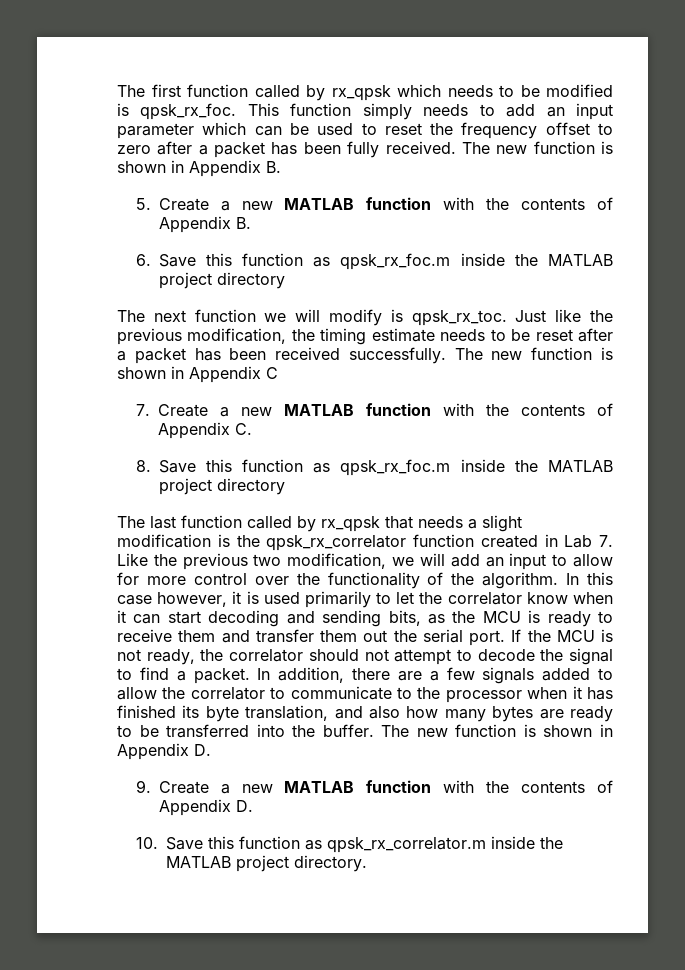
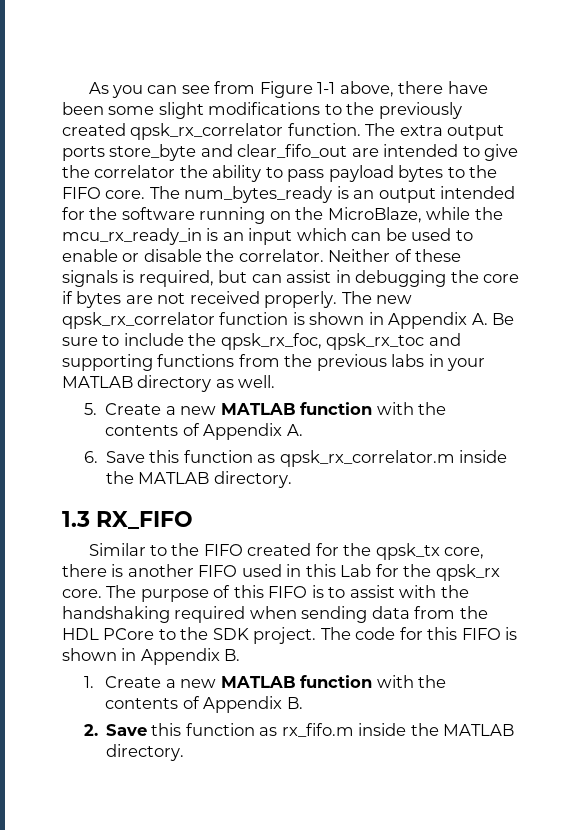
[117,84,613,101] [117,103,614,120] [117,123,194,139] The first function called by rx_qpsk which needs to be modified is qpsk_rx_foc. This function simply needs to add an input parameter -> [88,81,488,98] [62,102,462,119] [62,123,505,140] [62,144,519,161] [62,165,498,182] [62,186,516,203] [62,207,503,224] [62,228,293,245] As you can see from Figure 1-1 above, there have been some slight modifications to the previously created qpsk_rx_correlator function. The extra output ports store_byte and clear_fifo_out are intended to give the correlator the ability to pass payload bytes to the FIFO core. The num_bytes_ready is an output intended for the software running on the MicroBlaze, while the mcu_rx_ready_in is an input
[384,122,614,139] [117,141,613,158] [117,160,281,177] [135,198,151,210] reset the frequency offset to zero after a packet has been fully received. The new function is shown in Appendix B. // 5. -> [62,249,462,262] [62,270,520,287] [62,291,413,308] [62,312,515,329] [62,333,461,350] [62,354,486,371] [62,375,276,392] [83,402,446,415] [105,423,303,440] [83,450,508,467] [105,471,292,488] [62,511,193,529] [88,543,485,560] [62,564,500,581] [62,585,469,602] [62,606,488,623] [62,627,518,644] [62,648,241,665] [83,676,94,688] enable or disable the correlator. Neither of these signals is required, but can assist in debugging the core if bytes are not received properly. The new qpsk_rx_correlator function is shown in Appendix A. Be sure to include the qpsk_rx_foc, qpsk_rx_toc and supporting functions from the previous labs in your MATLAB directory as well. // 5. Create a new MATLAB function with the contents of Appendix A. // 6. Save this function as qpsk_rx_correlator.m inside the MATLAB directory. // 1.3 RX_FIFO // Similar to the FIFO created for the qpsk_tx core, there is another FIFO used in this Lab for the qpsk_rx core. The purpose of this FIFO is to assist with the handshaking required when sending data from the HDL PCore to the SDK project. The code for this FIFO is shown in Appendix B. // 1.
[135,253,613,270] [158,272,285,289] [117,309,613,326] [117,328,614,345] [117,347,613,364] [117,366,278,383] [135,403,613,417] [157,422,252,439] [135,459,613,476] [158,478,285,495] [117,515,522,532] [117,534,613,551] [117,553,613,570] [117,572,613,589] [117,591,613,608] [117,610,614,627] [117,629,613,646] [117,648,613,665] [117,667,613,684] [117,686,613,703] [117,705,613,722] [117,724,613,738] [117,743,211,760] [135,780,613,794] [158,799,253,816] [135,836,563,853] [165,855,289,872] 6. Save this function as qpsk_rx_foc.m inside the MATLAB project directory // The next function we will modify is qpsk_rx_toc. Just like the previous modification, the timing estimate needs to be reset after a packet has been received successfully. The new function is shown in Appendix C // 7. Create a new MATLAB function with the contents of Appendix C. // 8. Save this function as qpsk_rx_foc.m inside the MATLAB project directory // The last function called by rx_qpsk that needs a slight modification is the qpsk_rx_correlator function created in Lab 7. Like the previous two modification, we will add an input to allow for more control over the functionality of the algorithm. In this case however, it is used primarily to let the correlator know when it can start decoding and sending bits, as the MCU is ready to receive them and transfer them out the serial port. If the MCU is not ready, the correlator should not attempt to decode the signal to find a packet. In addition, there are a few signals added to allow the correlator to communicate to the processor when it has finished its byte translation, and also how many bytes are ready to be transferred into the buffer. The new function is shown in Appendix D. // 9. Create a new MATLAB function with the contents of Appendix D. // 10. Save this function as qpsk_rx_correlator.m inside the MATLAB project -> [83,723,515,737] 2. Save this function as rx_fifo.m inside the MATLAB

